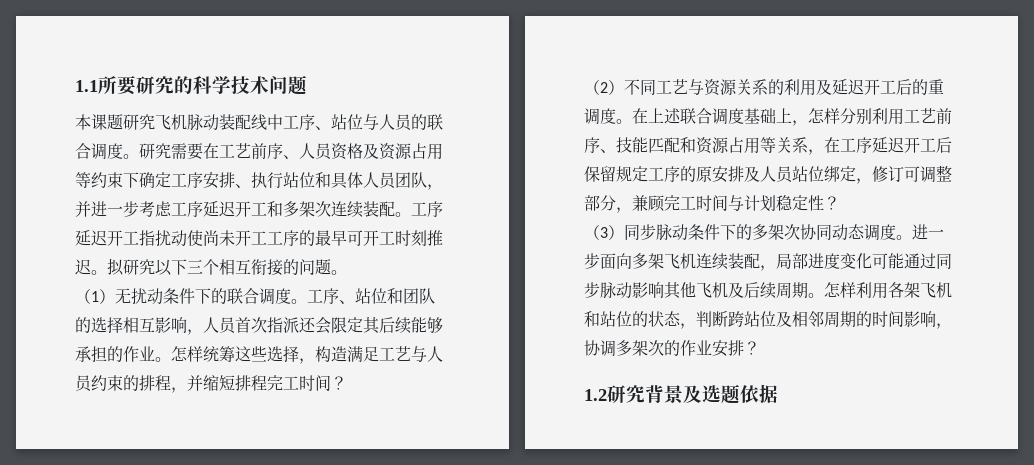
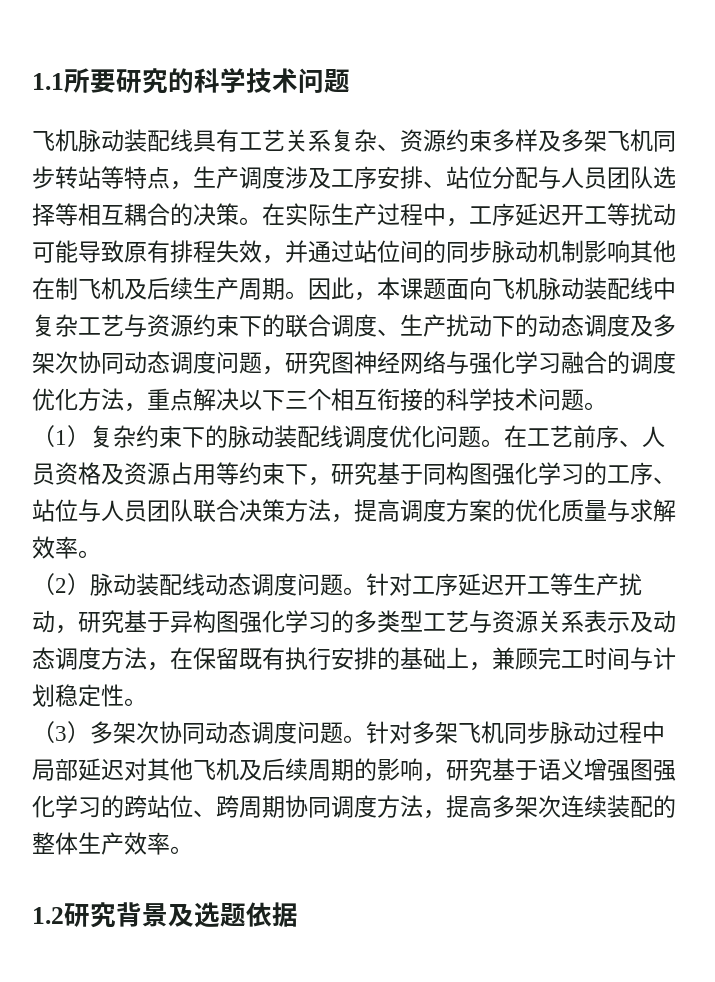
[75,114,443,131] [75,143,203,160] 本课题研究飞机脉动装配线中工序、站位与人员的联合调度。研究需要 -> [32,129,676,152] [32,166,676,190] [32,203,676,227] [32,240,676,264] [32,277,676,301] [32,314,676,338] [32,351,676,375] [32,388,607,412] [32,425,504,448] 飞机脉动装配线具有工艺关系复杂、资源约束多样及多架飞机同步转站等特点，生产调度涉及工序安排、站位分配与人员团队选择等相互耦合的决策。在实际生产过程中，工序延迟开工等扰动可能导致原有排程失效，并通过站位间的同步脉动机制影响其他在制飞机及后续生产周期。因此，本课题面向飞机脉动装配线中复杂工艺与资源约束下的联合调度、生产扰动下的动态调度及多架次协同动态调度问题，研究图神经网络与强化学习融合的调度优化方法，重点解决以下三个相互衔接的科学技术问题。 // （1）复杂约束下的脉动装配线调度优化问题。
[139,172,443,190] [75,201,443,218] [75,230,443,247] [75,258,347,276] [75,288,435,305] [75,317,443,335] [75,346,443,364] [75,375,347,393] [584,79,944,96] [584,108,952,126] [584,137,952,155] [584,165,952,184] [584,195,616,211] 确定工序安排、执行站位和具体人员团队，并进一步考虑工序延迟开工和多架次连续装配。工序延迟开工指扰动使尚未开工工序的最早可开工时刻推迟。拟研究以下三个相互衔接的问题。 // （1）无扰动条件下的联合调度。工序、站位和团队的选择相互影响，人员首次指派还会限定其后续能够承担的作业。怎样统筹这些选择，构造满足工艺与人员约束的排程，并缩短排程完工时间？ // （2）不同工艺与资源关系的利用及延迟开工后的重调度。在上述联合调度基础上，怎样分别利用工艺前序、技能匹配和资源占用等关系，在工序延迟开工后保留规定工序的原安排及人员站位绑定，修订可调整部分 -> [308,462,676,486] [32,499,676,523] [32,536,101,559] [32,573,642,596] [32,610,676,634] [32,647,469,671] ，研究基于同构图强化学习的工序、站位与人员团队联合决策方法，提高调度方案的优化质量与求解效率。 // （2）脉动装配线动态调度问题。针对工序延迟开工等生产扰动，研究基于异构图强化学习的多类型工艺与资源关系表示及动态调度方法，在保留既有执行安排的基础上
[824,196,840,210] ？ -> [124,698,147,706] 。
[624,224,944,241] [584,253,952,271] [584,282,664,299] 同步脉动条件下的多架次协同动态调度。进一步面向多架飞机连续装配，局部进度变化可能通过同步脉动影响 -> [90,721,665,744] [32,758,147,781] 多架次协同动态调度问题。针对多架飞机同步脉动过程中局部延迟对
[808,282,952,299] [584,311,952,329] [584,340,760,357] 。怎样利用各架飞机和站位的状态，判断跨站位及相邻周期的时间影响，协调多架次的作业安排？ -> [354,758,676,782] [32,795,676,819] [32,832,193,855] 的影响，研究基于语义增强图强化学习的跨站位、跨周期协同调度方法，提高多架次连续装配的整体生产效率。

